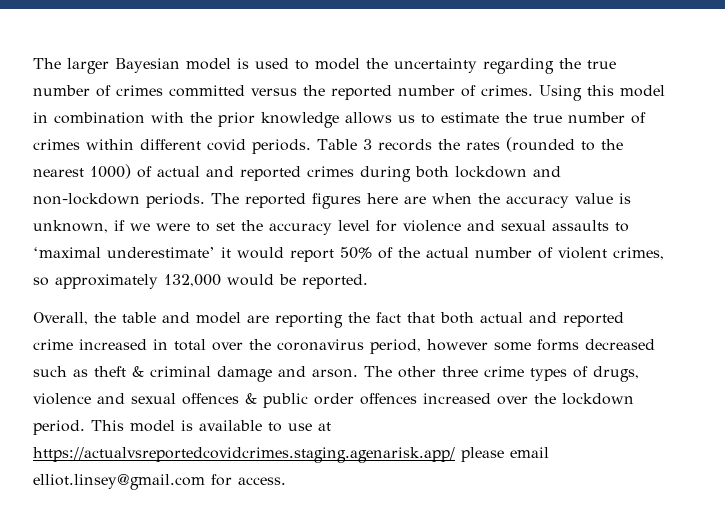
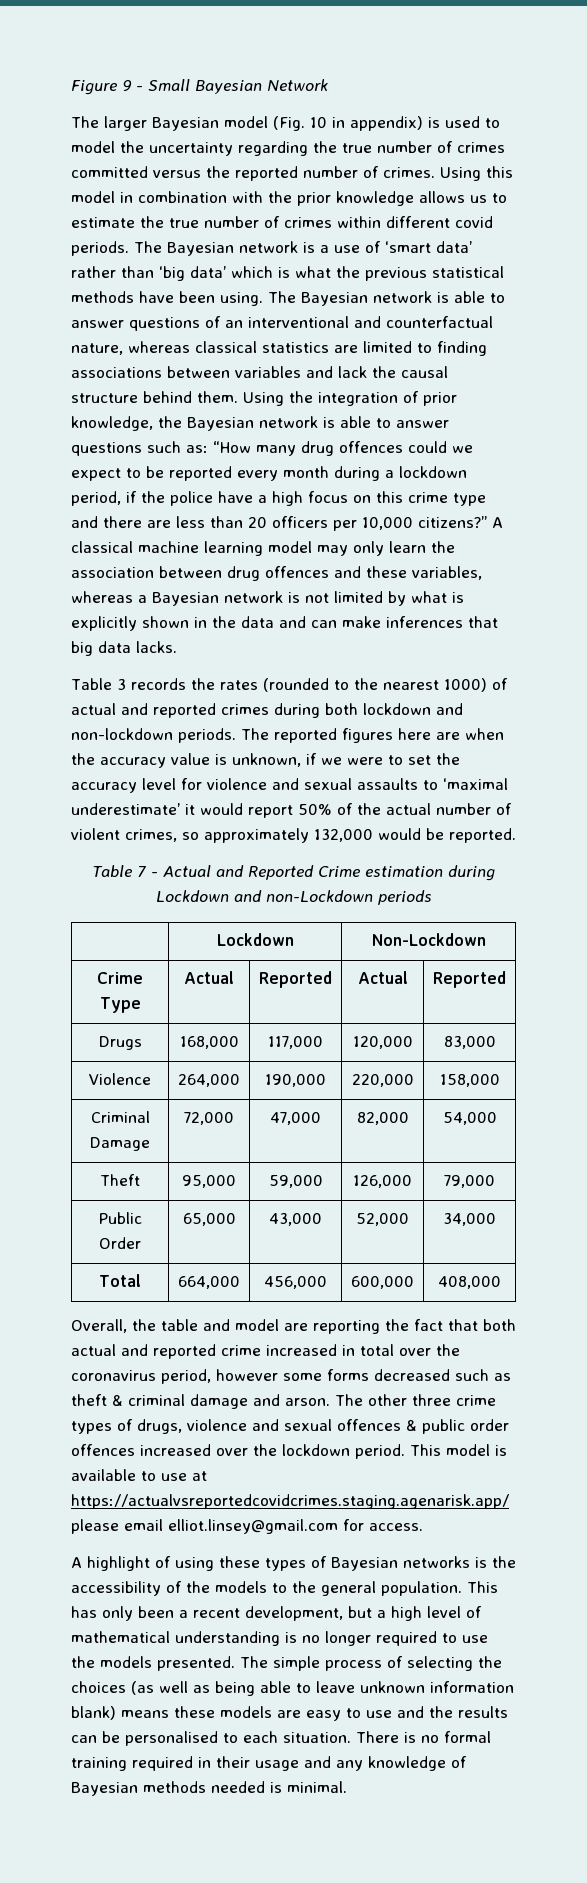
[33,58,231,74] The larger Bayesian model -> [71,79,328,95] [71,116,423,131] Figure 9 - Small Bayesian Network // The larger Bayesian model (Fig. 10 in appendix)
(311, 146) none -> [134,241,472,256] [71,266,504,281] [71,291,505,306] [71,316,493,331] [71,341,487,356] [71,366,448,378] [71,391,457,406] [71,416,449,431] [71,441,473,456] [71,466,467,481] [71,491,486,506] [71,516,503,531] [71,541,455,556] [71,566,482,581] [71,591,464,606] [71,616,498,631] [71,641,177,656] The Bayesian network is a use of ‘smart data’ rather than ‘big data’ which is what the previous statistical methods have been using. The Bayesian network is able to answer questions of an interventional and counterfactual nature, whereas classical statistics are limited to finding associations between variables and lack the causal structure behind them. Using the integration of prior knowledge, the Bayesian network is able to answer questions such as: “How many drug offences could we expect to be reported every month during a lockdown period, if the police have a high focus on this crime type and there are less than 20 officers per 10,000 citizens?” A classical machine learning model may only learn the association between drug offences and these variables, whereas a Bayesian network is not limited by what is explicitly shown in the data and can make inferences that big data lacks. //
(368, 281) none -> [92,865,495,881] [155,890,432,905] [216,933,294,946] [371,933,486,946] [97,972,143,984] [99,997,141,1013] [184,971,234,984] [259,971,332,988] [357,971,408,984] [433,971,506,988] [98,1036,142,1050] [179,1036,239,1049] [268,1036,323,1049] [352,1036,413,1049] [443,1036,496,1049] [89,1073,151,1085] [178,1074,240,1087] [265,1074,326,1087] [351,1074,414,1087] [439,1074,500,1087] [90,1111,150,1123] [90,1137,150,1151] [184,1112,234,1125] [270,1112,321,1125] [356,1112,409,1125] [442,1112,497,1125] [100,1174,140,1186] [182,1175,236,1188] [268,1175,323,1188] [353,1175,412,1188] [444,1175,495,1188] [98,1212,142,1224] [99,1237,141,1249] [182,1213,236,1226] [269,1213,322,1226] [356,1213,409,1226] [443,1213,496,1226] [99,1274,142,1287] [178,1276,240,1289] [264,1276,327,1289] [351,1276,414,1289] [438,1276,501,1289] // Table 7 - Actual and Reported Crime estimation during Lockdown and non-Lockdown periods // | Lockdown | Non-Lockdown // Crime Type | Actual | Reported | Actual | Reported // Drugs | 168,000 | 117,000 | 120,000 | 83,000 // Violence | 264,000 | 190,000 | 220,000 | 158,000 // Criminal Damage | 72,000 | 47,000 | 82,000 | 54,000 // Theft | 95,000 | 59,000 | 126,000 | 79,000 // Public Order | 65,000 | 43,000 | 52,000 | 34,000 // Total | 664,000 | 456,000 | 600,000 | 408,000
(286, 481) none -> [71,1556,516,1571] [71,1581,498,1596] [71,1606,482,1621] [71,1631,488,1646] [71,1656,502,1671] [71,1681,514,1696] [71,1706,508,1721] [71,1731,491,1746] [71,1756,467,1771] [71,1781,347,1796] // A highlight of using these types of Bayesian networks is the accessibility of the models to the general population. This has only been a recent development, but a high level of mathematical understanding is no longer required to use the models presented. The simple process of selecting the choices (as well as being able to leave unknown information blank) means these models are easy to use and the results can be personalised to each situation. There is no formal training required in their usage and any knowledge of Bayesian methods needed is minimal.

